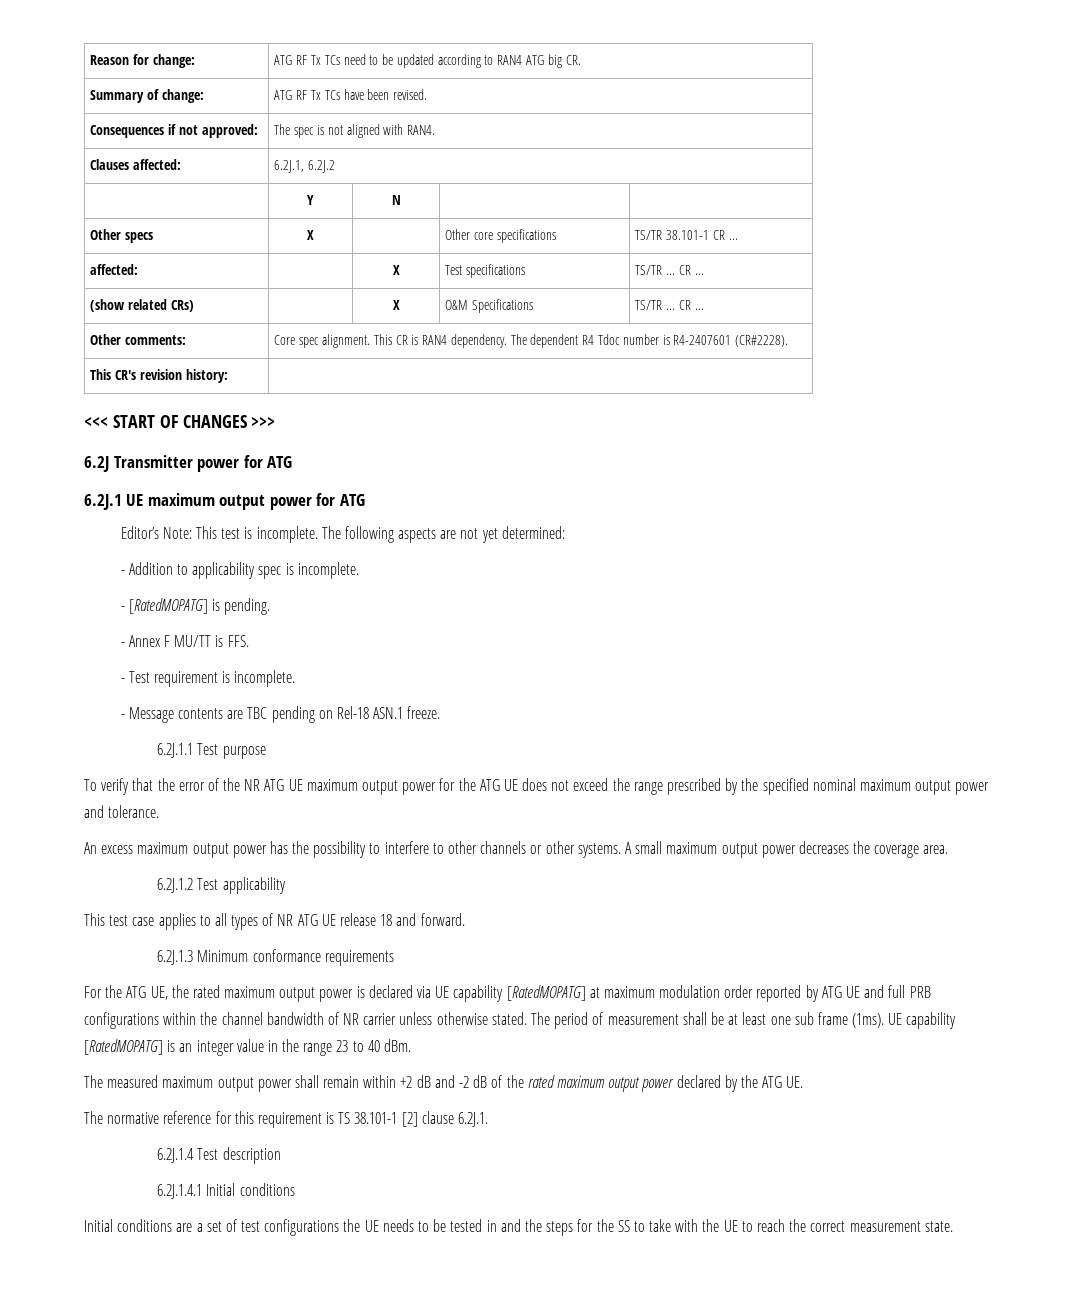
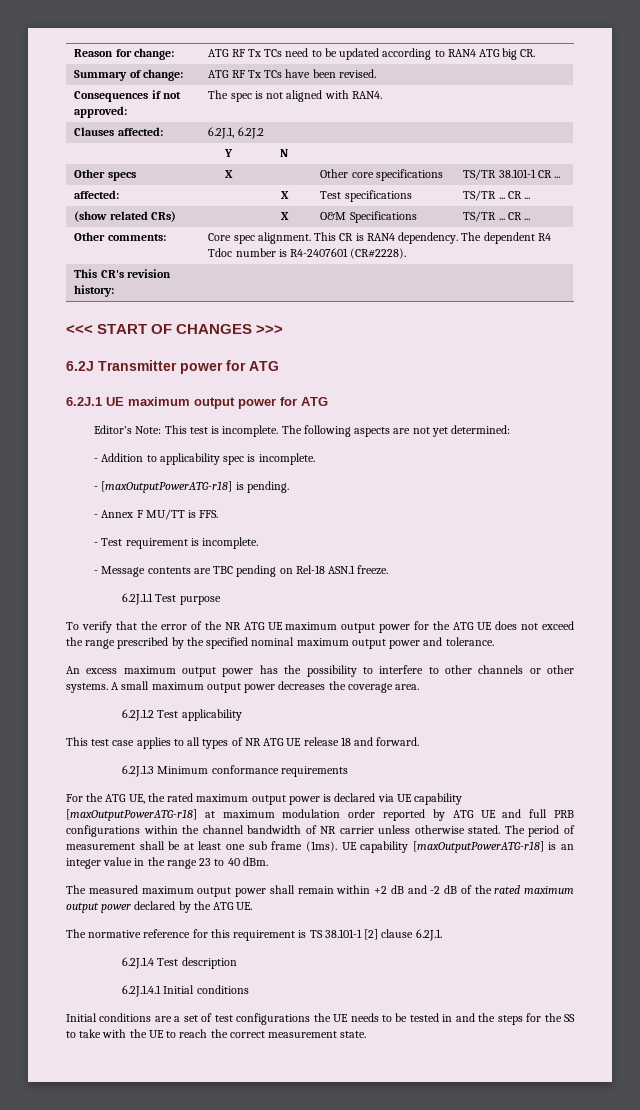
[128,598,208,614] [RatedMOPATG] -> [101,481,233,493] [maxOutputPowerATG-r18]
[506,985,586,1001] [RatedMOPATG] -> [66,809,197,821] [maxOutputPowerATG-r18]
[84,1039,163,1055] [RatedMOPATG] -> [412,841,544,853] [maxOutputPowerATG-r18]

